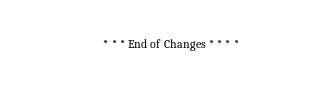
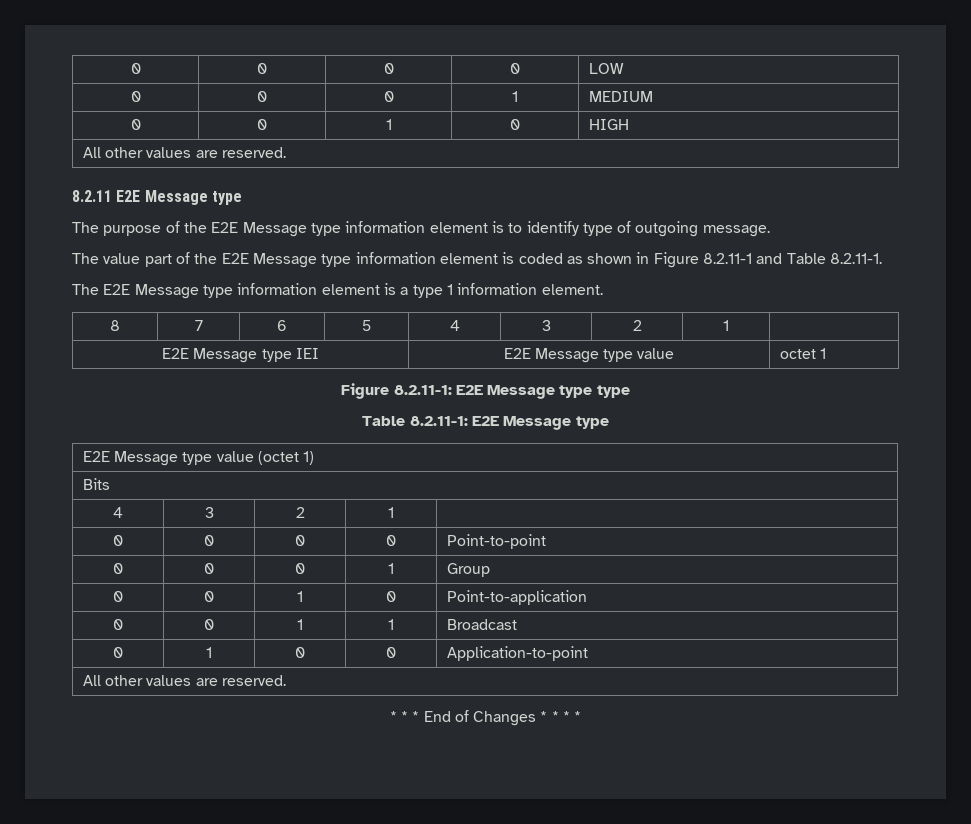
(103, 44) none -> [130,63,141,74] [257,63,267,74] [383,63,394,74] [510,63,520,74] [588,63,624,74] [130,91,141,102] [257,91,267,102] [383,91,394,102] [512,91,518,102] [588,91,653,102] [130,119,141,130] [257,119,267,130] [385,119,392,130] [510,119,520,130] [588,119,629,130] [82,147,286,158] [72,190,242,205] [72,221,770,237] [72,252,883,268] [72,283,603,299] [110,320,120,331] [194,320,203,331] [277,320,287,331] [362,320,371,331] [449,320,460,331] [541,320,551,331] [632,320,642,331] [723,320,729,331] [162,348,319,363] [503,348,675,363] [779,348,826,359] [341,383,630,399] [362,416,609,430] [82,451,315,466] [82,478,110,490] [113,507,123,518] [204,507,214,518] [295,507,305,518] [388,507,394,518] [113,535,123,546] [204,535,214,546] [295,535,305,546] [386,535,396,546] [446,534,546,549] [113,563,123,574] [204,563,214,574] [295,563,305,574] [388,563,394,574] [446,563,490,577] [113,591,123,602] [204,591,214,602] [297,591,303,602] [386,591,396,602] [446,590,587,605] [113,619,123,630] [204,619,214,630] [297,619,303,630] [388,619,394,630] [446,619,517,630] [113,647,123,658] [206,647,212,658] [295,647,305,658] [386,647,396,658] [446,646,588,661] [82,675,286,686] 0 | 0 | 0 | 0 | LOW // 0 | 0 | 0 | 1 | MEDIUM // 0 | 0 | 1 | 0 | HIGH // All other values are reserved. // 8.2.11 E2E Message type // The purpose of the E2E Message type information element is to identify type of outgoing message. // The value part of the E2E Message type information element is coded as shown in Figure 8.2.11-1 and Table 8.2.11-1. // The E2E Message type information element is a type 1 information element. // 8 | 7 | 6 | 5 | 4 | 3 | 2 | 1 | // E2E Message type IEI | E2E Message type value | octet 1 // Figure 8.2.11-1: E2E Message type type // Table 8.2.11-1: E2E Message type // E2E Message type value (octet 1) // Bits // 4 | 3 | 2 | 1 | // 0 | 0 | 0 | 0 | Point-to-point // 0 | 0 | 0 | 1 | Group // 0 | 0 | 1 | 0 | Point-to-application // 0 | 0 | 1 | 1 | Broadcast // 0 | 1 | 0 | 0 | Application-to-point // All other values are reserved. //

